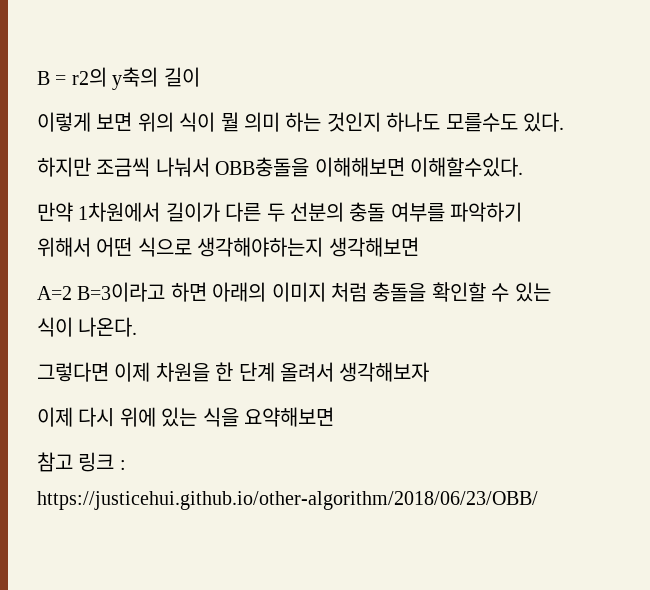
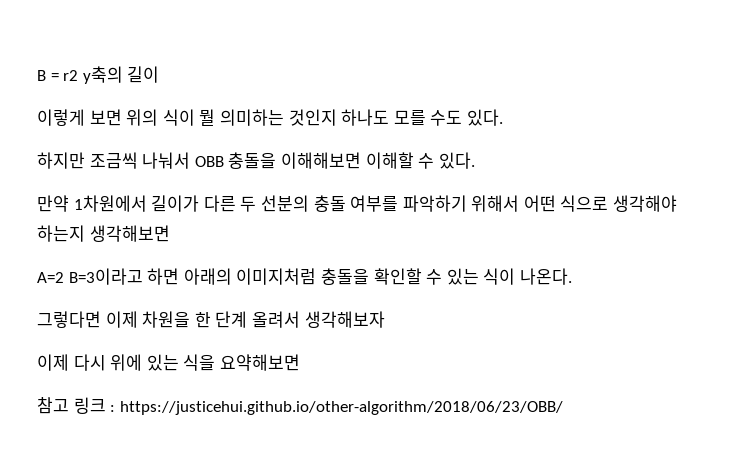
[71,67,107,87] r2의 -> [63,70,79,81] r2
[244,112,518,132] 의미 하는 것인지 하나도 모를수도 -> [219,109,463,126] 의미하는 것인지 하나도 모를 수도
[215,157,523,177] OBB충돌을 이해해보면 이해할수있다. -> [194,152,475,169] OBB 충돌을 이해해보면 이해할 수 있다.
[197,237,324,257] 생각해야하는지 -> [613,195,678,212] [37,225,85,242] 생각해야 하는지
[271,282,367,302] 이미지 처럼 -> [236,268,317,285] 이미지처럼

